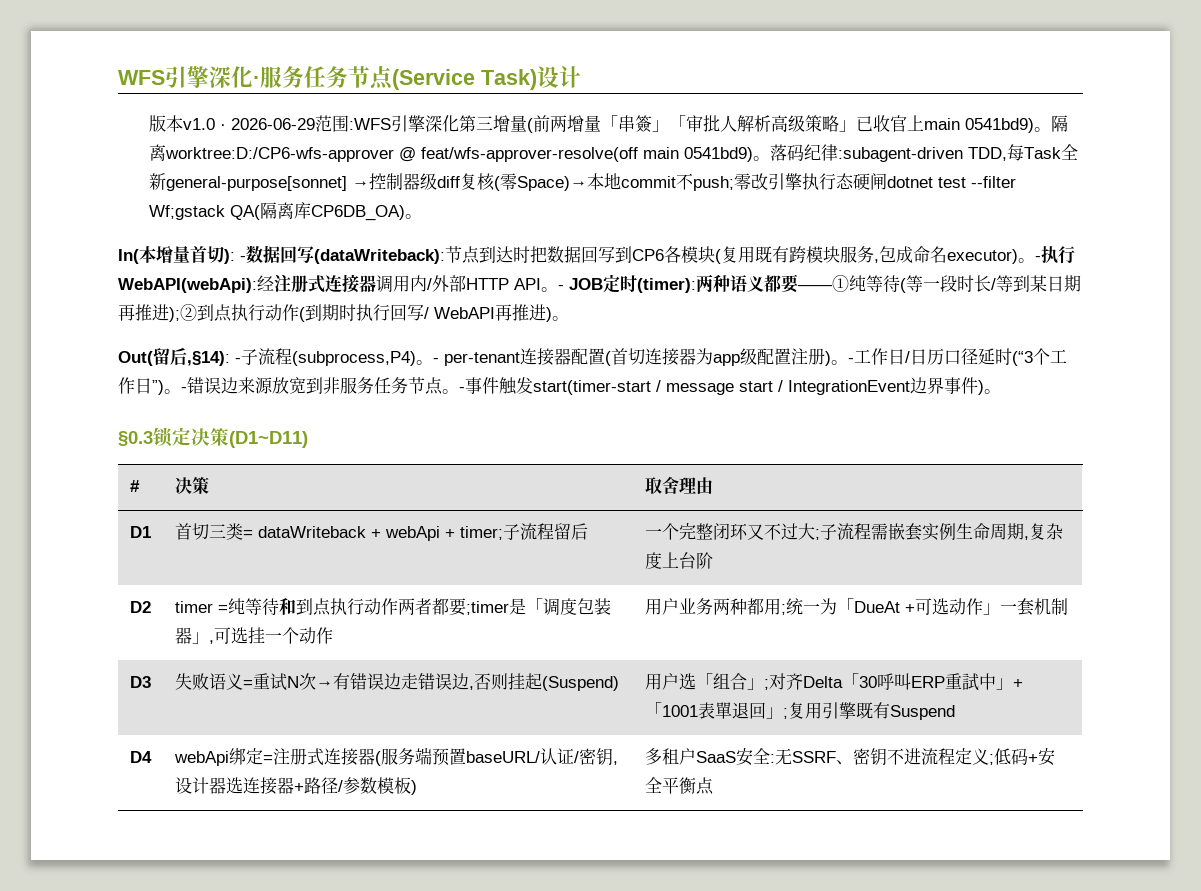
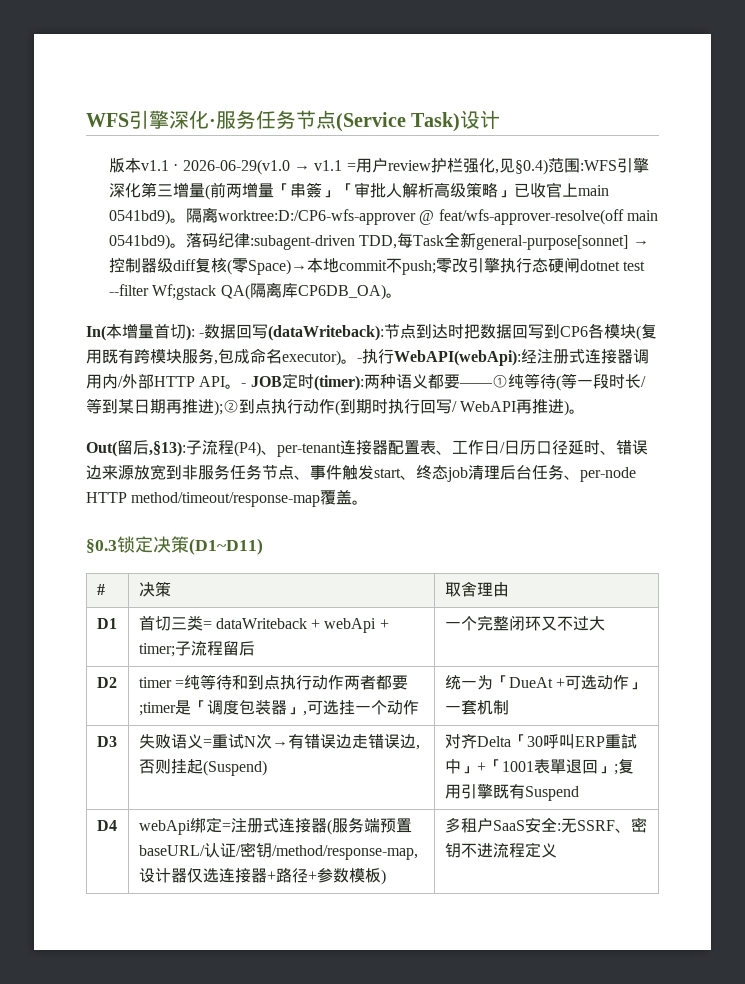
[182,118,315,130] v1.0 · 2026-06-29 -> [140,158,548,175] v1.1 · 2026-06-29(v1.0 → v1.1 =用户review护栏强化,见§0.4)
[187,348,854,366] ,§14): -子流程(subprocess,P4)。- per-tenant连接器配置(首切连接器为app级配置注册)。- -> [149,440,452,457] ,§13):子流程(P4)、per-tenant连接器配置表、
[1012,348,1067,366] [118,377,187,395] (“3个工作日”)。- -> [600,450,616,455] 、
[442,387,465,394] 。- -> [294,475,310,480] 、
[533,377,984,395] start(timer-start / message start / IntegrationEvent边界事件) -> [374,464,636,482] [86,490,353,507] start、终态job清理后台任务、per-node HTTP method/timeout/response-map覆盖
[814,523,1063,541] [644,552,713,569] ;子流程需嵌套实例生命周期,复杂度上台阶 -> (605, 623) none
[644,598,786,615] 用户业务两种都用; -> (419, 707) none
[644,673,769,690] 用户选「组合」; -> (267, 768) none
[612,761,618,765] [174,777,226,794] ,设计器 -> [271,845,418,860] [138,868,203,883] /method/response-map,设计器仅
[337,780,343,792] / -> [307,871,317,881] +
[988,748,1055,766] [644,777,714,795] ;低码+安全平衡点 -> (557, 850) none

